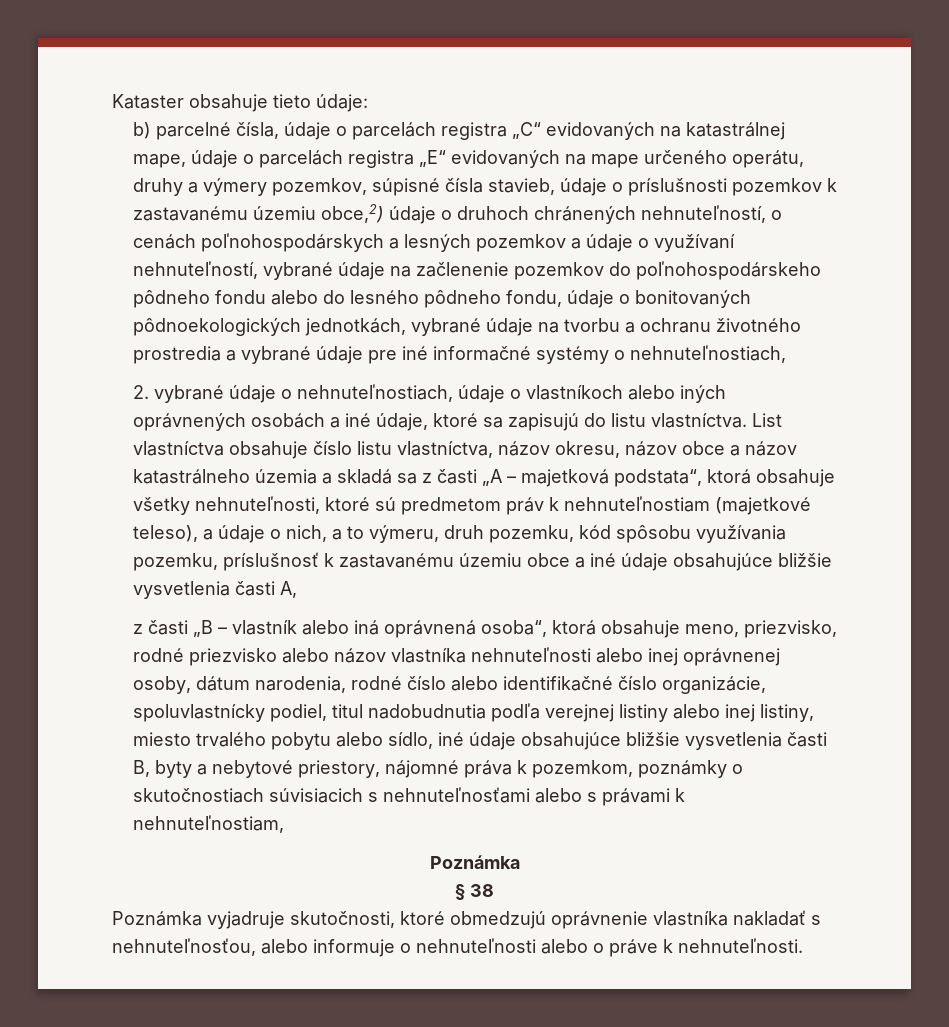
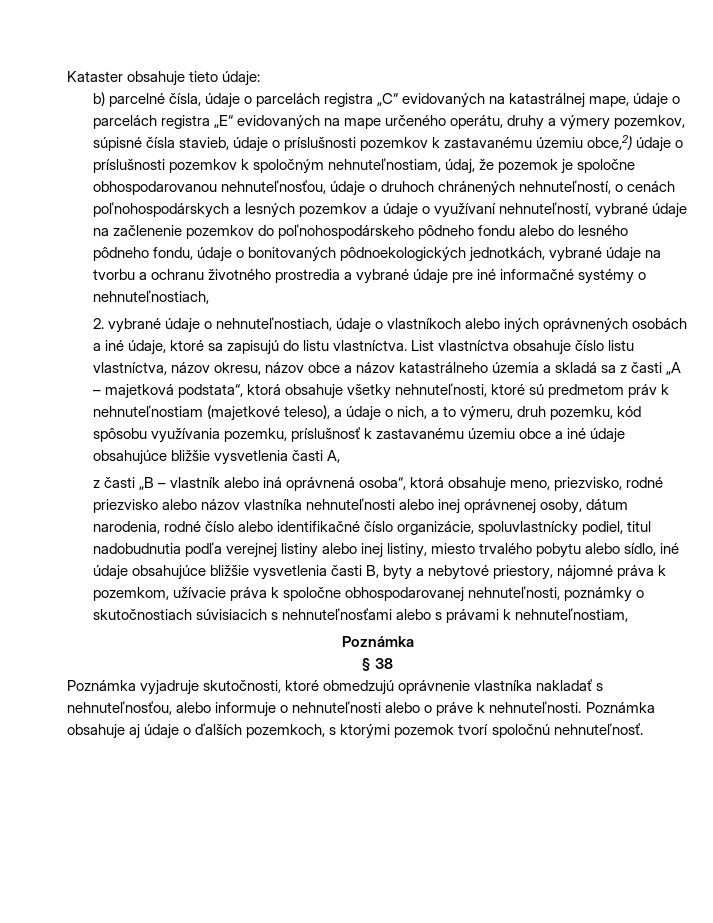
(452, 215) none -> [92,158,636,174] [92,180,377,196] príslušnosti pozemkov k spoločným nehnuteľnostiam, údaj, že pozemok je spoločne obhospodarovanou nehnuteľnosťou, údaje o
(633, 769) none -> [172,586,560,602] užívacie práva k spoločne obhospodarovanej nehnuteľnosti,
(803, 945) none -> [585,702,655,713] [67,723,643,739] Poznámka obsahuje aj údaje o ďalších pozemkoch, s ktorými pozemok tvorí spoločnú nehnuteľnosť.

